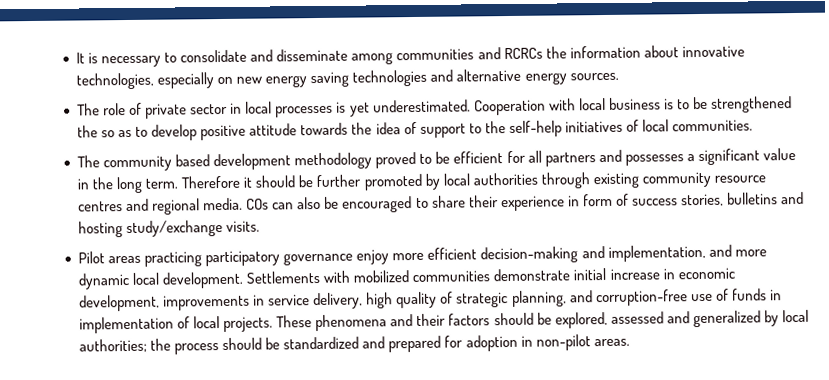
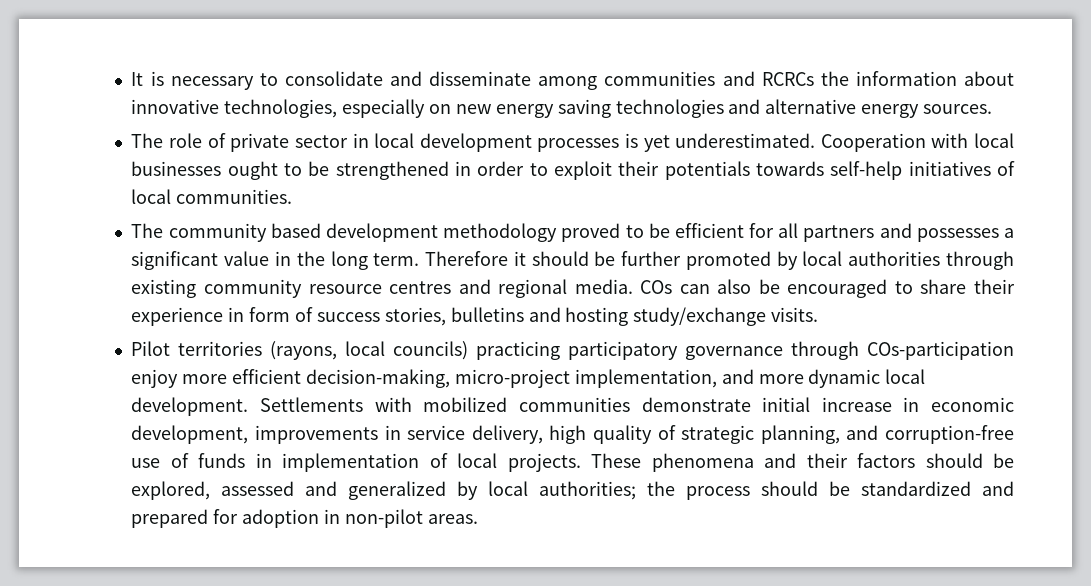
(273, 107) none -> [419,133,532,152] development
[608,97,674,110] business is -> [131,161,278,180] businesses ought
[77,121,506,141] the so as to develop positive attitude towards the idea of support to the -> [455,161,825,180] in order to exploit their potentials towards
[108,255,142,264] areas -> [178,341,469,360] territories (rayons, local councils)
(354, 259) none -> [791,341,1014,360] through COs-participation
[480,246,605,264] decision-making and -> [306,369,570,388] decision-making, micro-project

